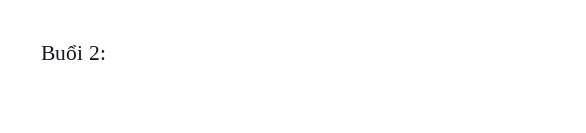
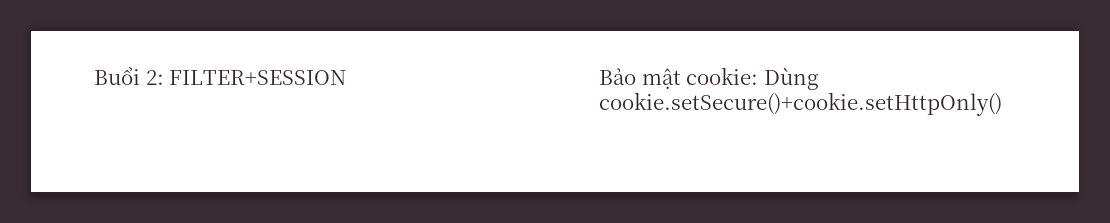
(106, 53) none -> [169,70,347,85] [599,67,819,90] [599,92,1002,116] FILTER+SESSION // Bảo mật cookie: Dùng cookie.setSecure()+cookie.setHttpOnly()

